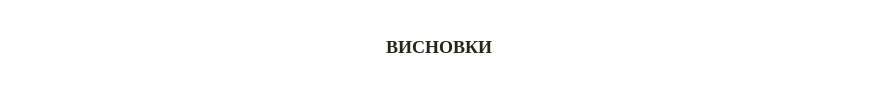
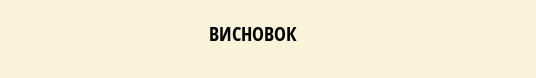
[386,41,492,53] ВИСНОВКИ -> [208,27,297,41] ВИСНОВОК

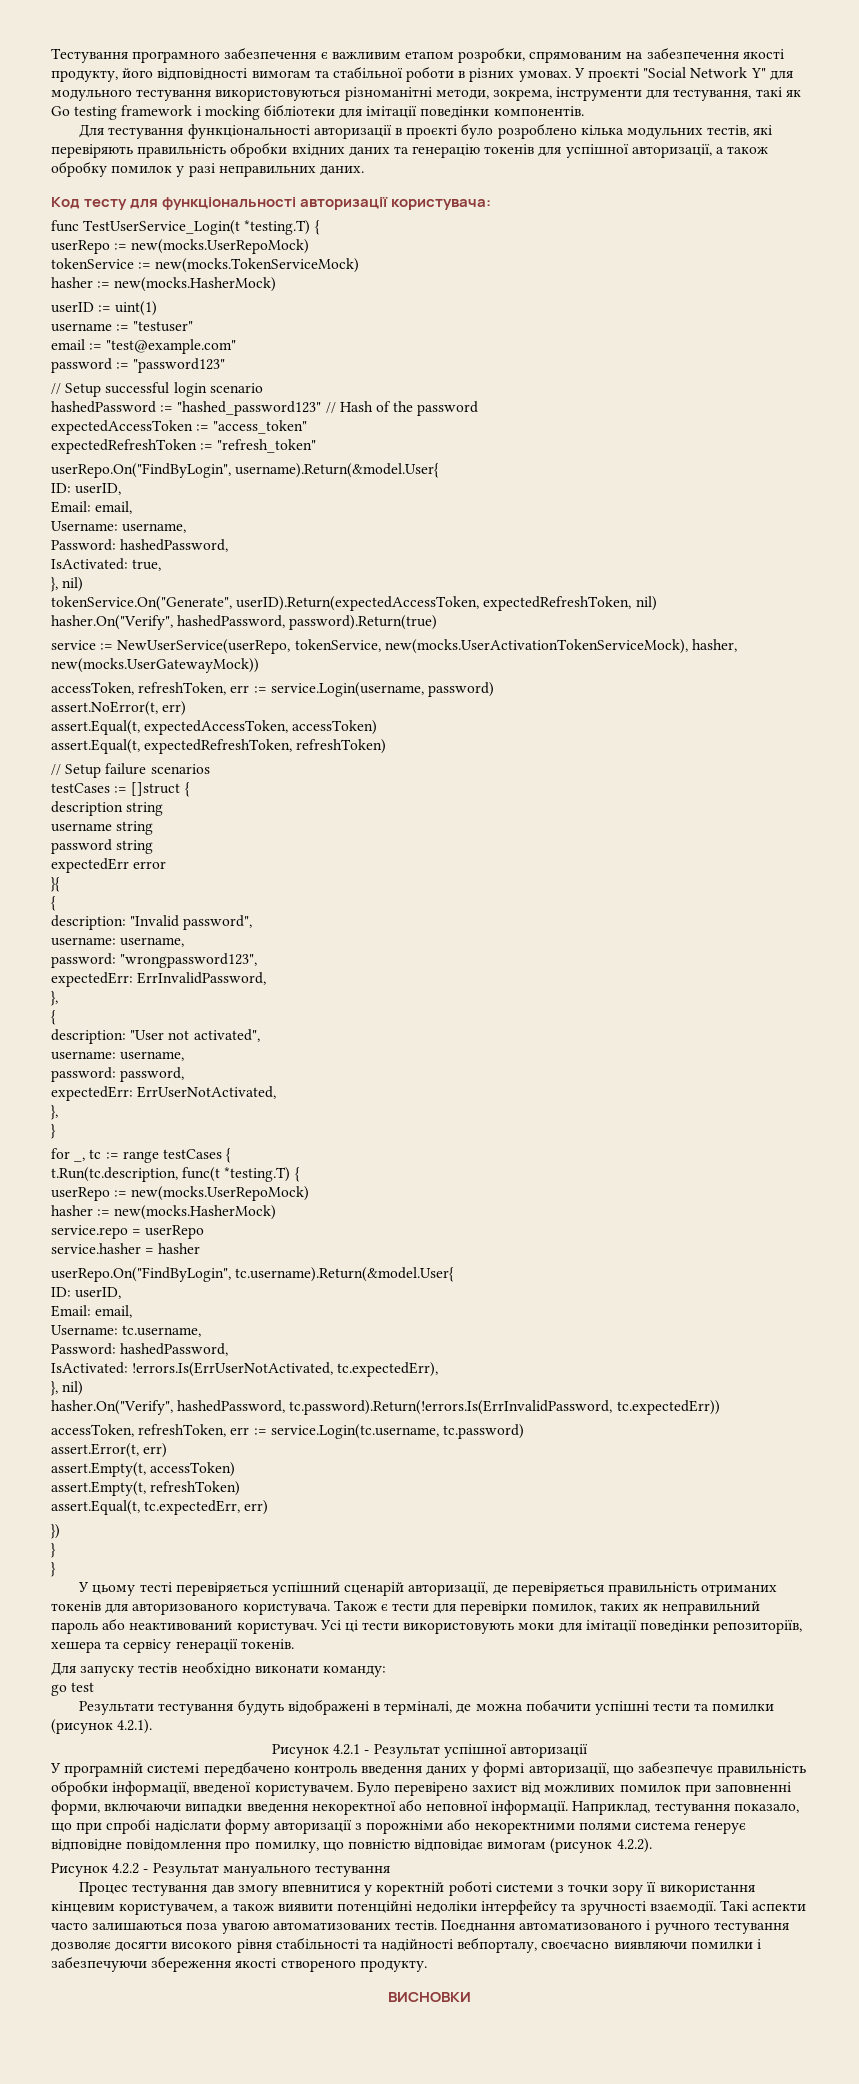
[208,27,297,41] ВИСНОВОК -> [51,47,784,63] [51,66,793,82] [51,87,801,101] [51,104,584,120] [79,123,773,139] [51,142,769,158] [51,161,364,177] [51,197,492,210] [51,220,320,235] [51,239,310,254] [51,258,360,273] [51,277,277,292] [51,301,158,316] [51,321,194,332] [51,339,237,354] [51,358,226,373] [51,382,263,397] [51,401,479,416] [51,420,308,435] [51,439,317,454] [51,463,440,478] [51,483,122,495] [51,501,133,514] [51,521,187,533] [51,539,229,552] [51,558,162,571] [51,577,84,592] [51,596,657,611] [51,615,438,630] [51,639,737,654] [51,658,259,673] [51,682,494,697] [51,701,187,716] [51,720,378,735] [51,739,387,754] [51,763,210,778] [51,782,190,797] [51,801,164,816] [51,821,154,835] [51,839,154,854] [51,858,167,873] [51,877,60,892] [51,896,56,911] [51,915,253,930] [51,937,185,947] [51,953,258,968] [51,972,267,987] [51,991,58,1006] [51,1010,56,1025] [51,1029,260,1044] [51,1051,185,1061] [51,1067,185,1082] [51,1086,277,1101] [51,1105,58,1120] [51,1124,56,1139] [51,1148,232,1163] [51,1167,300,1182] [51,1186,310,1201] [51,1205,277,1220] [51,1225,205,1239] [51,1243,201,1254] [51,1267,455,1282] [51,1287,122,1299] [51,1305,133,1318] [51,1325,202,1337] [51,1343,229,1356] [51,1362,439,1377] [51,1381,84,1396] [51,1400,720,1415] [51,1424,524,1439] [51,1443,168,1458] [51,1462,236,1477] [51,1481,241,1496] [51,1500,269,1515] [51,1524,60,1539] [51,1543,56,1558] [51,1562,56,1577] [78,1582,778,1596] [51,1600,761,1615] [51,1618,803,1634] [51,1639,294,1653] [51,1661,386,1677] [51,1682,95,1696] [79,1699,775,1715] [51,1719,153,1734] [272,1744,588,1758] [50,1761,807,1777] [51,1780,792,1796] [51,1799,799,1815] [51,1818,747,1834] [51,1838,652,1853] [51,1863,390,1877] [79,1880,755,1896] [51,1900,807,1915] [51,1920,789,1934] [51,1937,762,1953] [51,1956,427,1972] [388,1992,471,2002] Тестування програмного забезпечення є важливим етапом розробки, спрямованим на забезпечення якості продукту, його відповідності вимогам та стабільної роботи в різних умовах. У проєкті "Social Network Y" для модульного тестування використовуються різноманітні методи, зокрема, інструменти для тестування, такі як Go testing framework і mocking бібліотеки для імітації поведінки компонентів. // Для тестування функціональності авторизації в проєкті було розроблено кілька модульних тестів, які перевіряють правильність обробки вхідних даних та генерацію токенів для успішної авторизації, а також обробку помилок у разі неправильних даних. // Код тесту для функціональності авторизації користувача: // func TestUserService_Login(t *testing.T) { // userRepo := new(mocks.UserRepoMock) // tokenService := new(mocks.TokenServiceMock) // hasher := new(mocks.HasherMock) // userID := uint(1) // username := "testuser" // email := "test@example.com" // password := "password123" // // Setup successful login scenario // hashedPassword := "hashed_password123" // Hash of the password // expectedAccessToken := "access_token" // expectedRefreshToken := "refresh_token" // userRepo.On("FindByLogin", username).Return(&model.User{ // ID: userID, // Email: email, // Username: username, // Password: hashedPassword, // IsActivated: true, // }, nil) // tokenService.On("Generate", userID).Return(expectedAccessToken, expectedRefreshToken, nil) // hasher.On("Verify", hashedPassword, password).Return(true) // service := NewUserService(userRepo, tokenService, new(mocks.UserActivationTokenServiceMock), hasher, new(mocks.UserGatewayMock)) // accessToken, refreshToken, err := service.Login(username, password) // assert.NoError(t, err) // assert.Equal(t, expectedAccessToken, accessToken) // assert.Equal(t, expectedRefreshToken, refreshToken) // // Setup failure scenarios // testCases := []struct { // description string // username string // password string // expectedErr error // }{ // { // description: "Invalid password", // username: username, // password: "wrongpassword123", // expectedErr: ErrInvalidPassword, // }, // { // description: "User not activated", // username: username, // password: password, // expectedErr: ErrUserNotActivated, // }, // } // for _, tc := range testCases { // t.Run(tc.description, func(t *testing.T) { // userRepo := new(mocks.UserRepoMock) // hasher := new(mocks.HasherMock) // service.repo = userRepo // service.hasher = hasher // userRepo.On("FindByLogin", tc.username).Return(&model.User{ // ID: userID, // Email: email, // Username: tc.username, // Password: hashedPassword, // IsActivated: !errors.Is(ErrUserNotActivated, tc.expectedErr), // }, nil) // hasher.On("Verify", hashedPassword, tc.password).Return(!errors.Is(ErrInvalidPassword, tc.expectedErr)) // accessToken, refreshToken, err := service.Login(tc.username, tc.password) // assert.Error(t, err) // assert.Empty(t, accessToken) // assert.Empty(t, refreshToken) // assert.Equal(t, tc.expectedErr, err) // }) // } // } // У цьому тесті перевіряється успішний сценарій авторизації, де перевіряється правильність отриманих токенів для авторизованого користувача. Також є тести для перевірки помилок, таких як неправильний пароль або неактивований користувач. Усі ці тести використовують моки для імітації поведінки репозиторіїв, хешера та сервісу генерації токенів. // Для запуску тестів необхідно виконати команду: // go test // Результати тестування будуть відображені в терміналі, де можна побачити успішні тести та помилки (рисунок 4.2.1). // Рисунок 4.2.1 - Результат успішної авторизації // У програмній системі передбачено контроль введення даних у формі авторизації, що забезпечує правильність обробки інформації, введеної користувачем. Було перевірено захист від можливих помилок при заповненні форми, включаючи випадки введення некоректної або неповної інформації. Наприклад, тестування показало, що при спробі надіслати форму авторизації з порожніми або некоректними полями система генерує відповідне повідомлення про помилку, що повністю відповідає вимогам (рисунок 4.2.2). // Рисунок 4.2.2 - Результат мануального тестування // Процес тестування дав змогу впевнитися у коректній роботі системи з точки зору її використання кінцевим користувачем, а також виявити потенційні недоліки інтерфейсу та зручності взаємодії. Такі аспекти часто залишаються поза увагою автоматизованих тестів. Поєднання автоматизованого і ручного тестування дозволяє досягти високого рівня стабільності та надійності вебпорталу, своєчасно виявляючи помилки і забезпечуючи збереження якості створеного продукту. // ВИСНОВКИ

